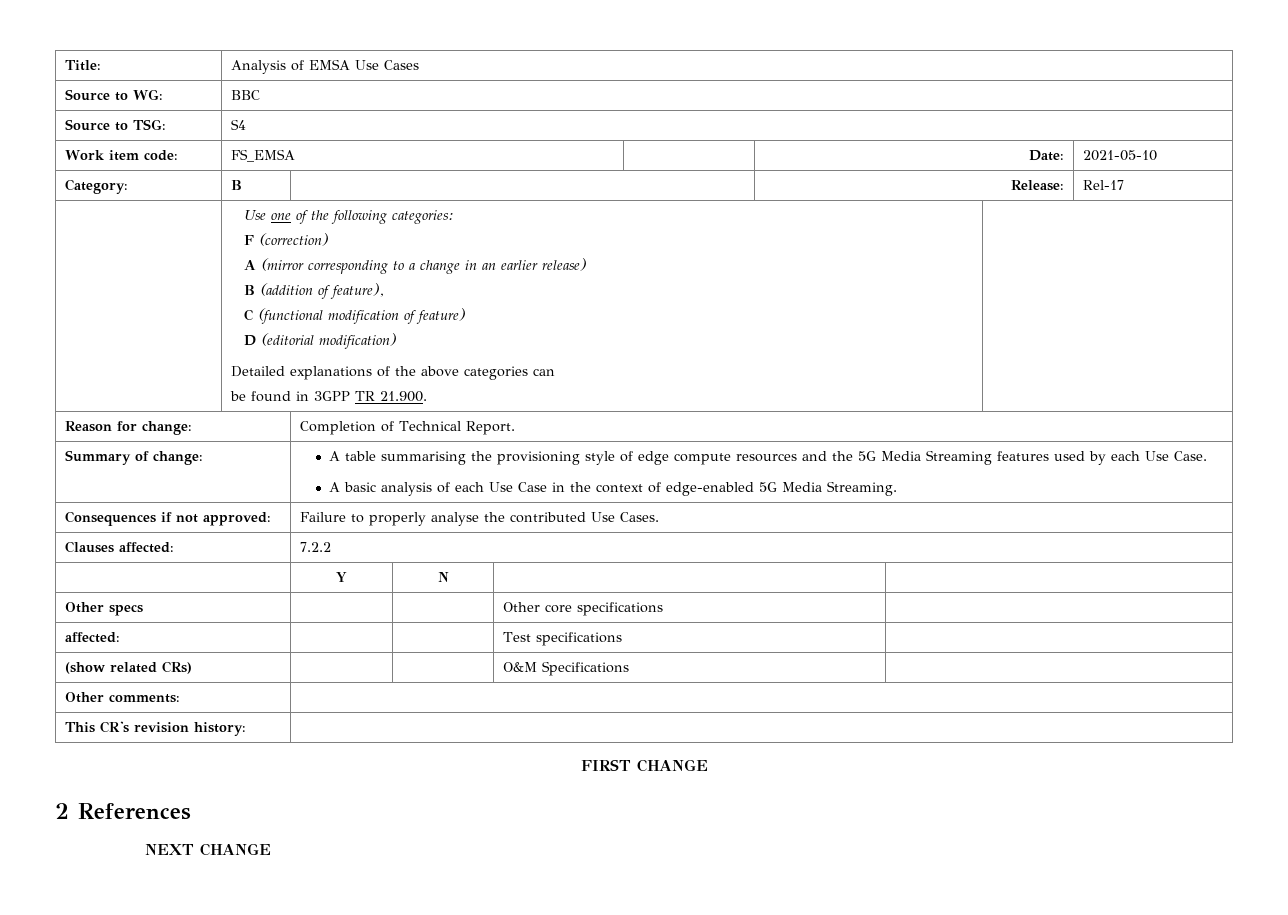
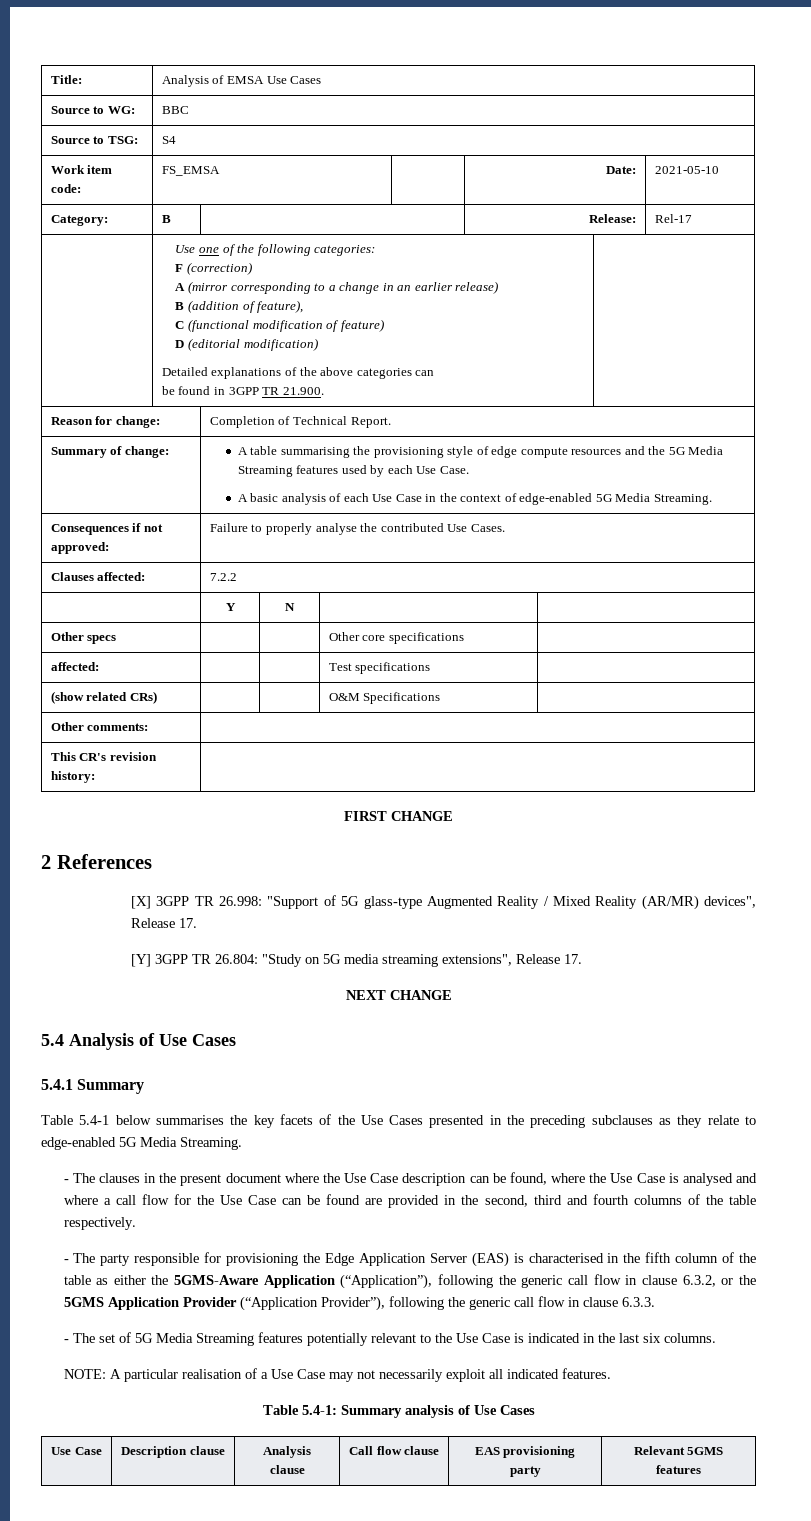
[144,843,271,856] NEXT CHANGE -> [130,895,757,910] [130,918,197,928] [130,954,582,967] [345,990,452,1000] [41,1033,236,1050] [41,1079,145,1094] [41,1114,756,1128] [41,1137,242,1150] [63,1172,757,1186] [63,1194,756,1208] [63,1217,136,1230] [63,1252,757,1267] [63,1274,757,1289] [63,1296,655,1311] [63,1332,716,1346] [63,1368,611,1382] [262,1405,535,1418] [51,1447,102,1455] [121,1446,225,1458] [263,1446,311,1458] [269,1465,305,1474] [348,1446,440,1455] [474,1446,576,1458] [509,1466,541,1477] [633,1446,724,1455] [656,1465,701,1474] [X] 3GPP TR 26.998: "Support of 5G glass-type Augmented Reality / Mixed Reality (AR/MR) devices", Release 17. // [Y] 3GPP TR 26.804: "Study on 5G media streaming extensions", Release 17. // NEXT CHANGE // 5.4 Analysis of Use Cases // 5.4.1 Summary // Table 5.4-1 below summarises the key facets of the Use Cases presented in the preceding subclauses as they relate to edge-enabled 5G Media Streaming. // - The clauses in the present document where the Use Case description can be found, where the Use Case is analysed and where a call flow for the Use Case can be found are provided in the second, third and fourth columns of the table respectively. // - The party responsible for provisioning the Edge Application Server (EAS) is characterised in the fifth column of the table as either the 5GMS-Aware Application (“Application”), following the generic call flow in clause 6.3.2, or the 5GMS Application Provider (“Application Provider”), following the generic call flow in clause 6.3.3. // - The set of 5G Media Streaming features potentially relevant to the Use Case is indicated in the last six columns. // NOTE: A particular realisation of a Use Case may not necessarily exploit all indicated features. // Table 5.4-1: Summary analysis of Use Cases // Use Case | Description clause | Analysis clause | Call flow clause | EAS provisioning party | Relevant 5GMS features

